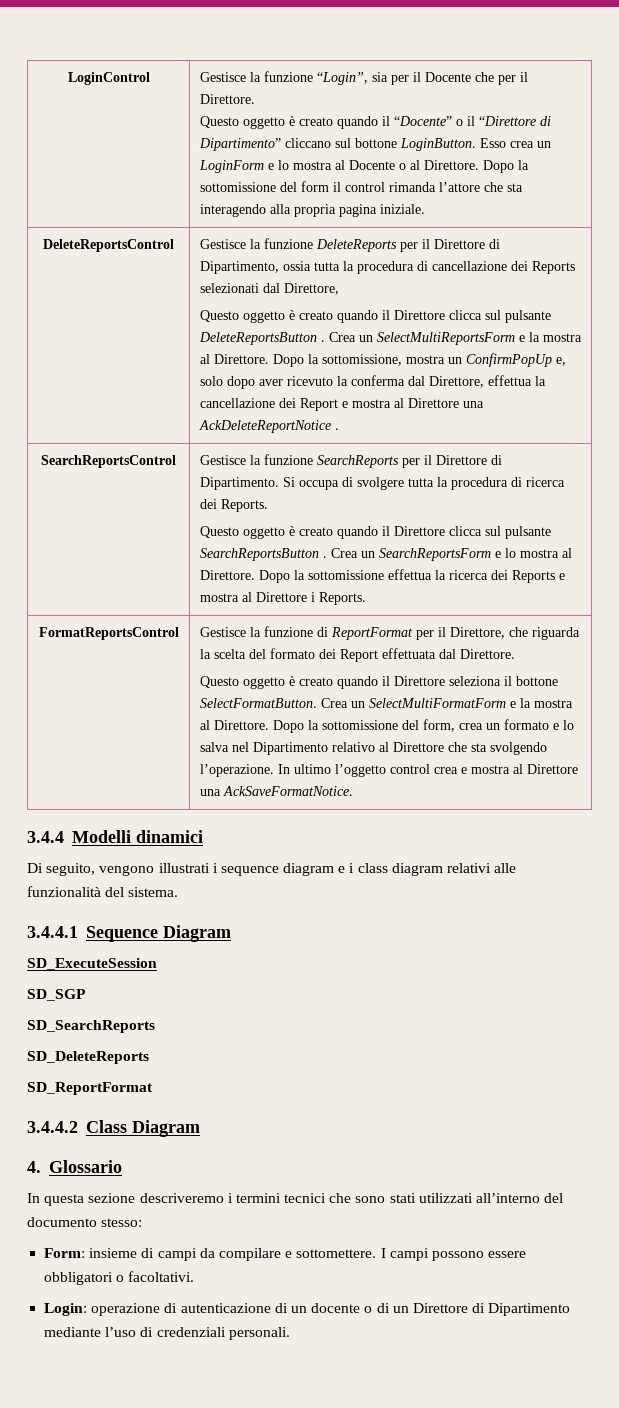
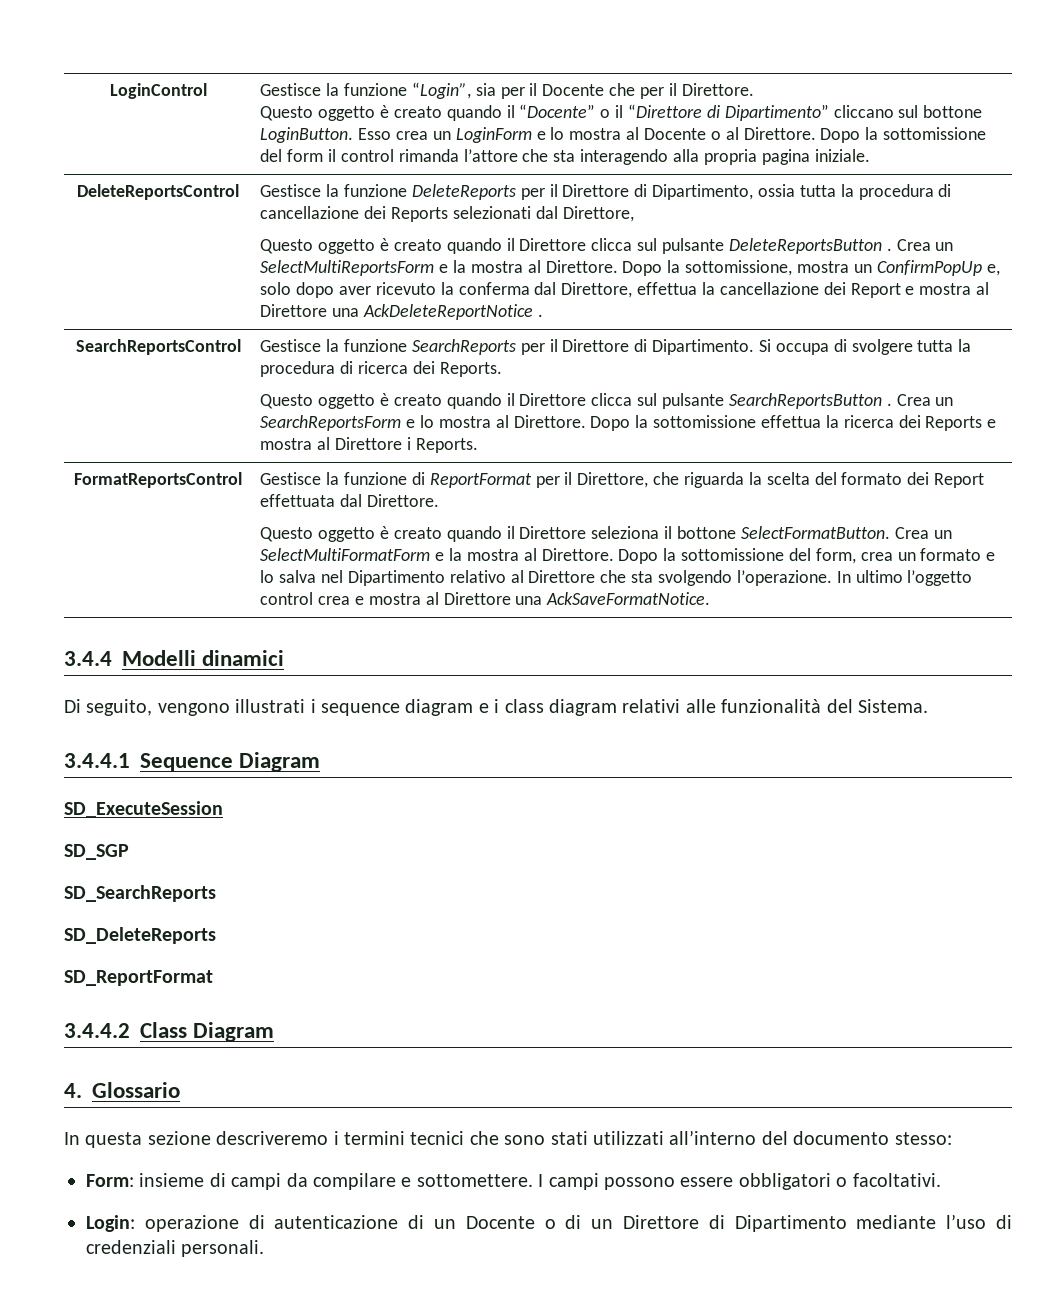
[128,887,179,897] sistema. -> [857,699,928,713] Sistema.
[311,1303,361,1313] docente -> [465,1216,535,1229] Docente

